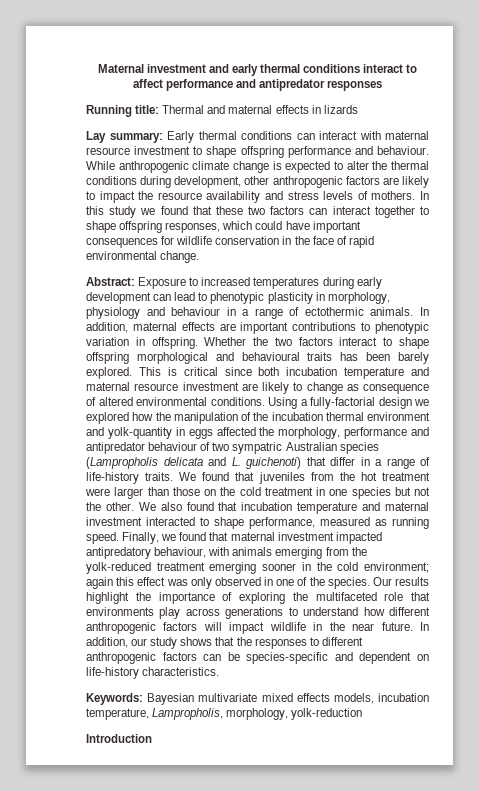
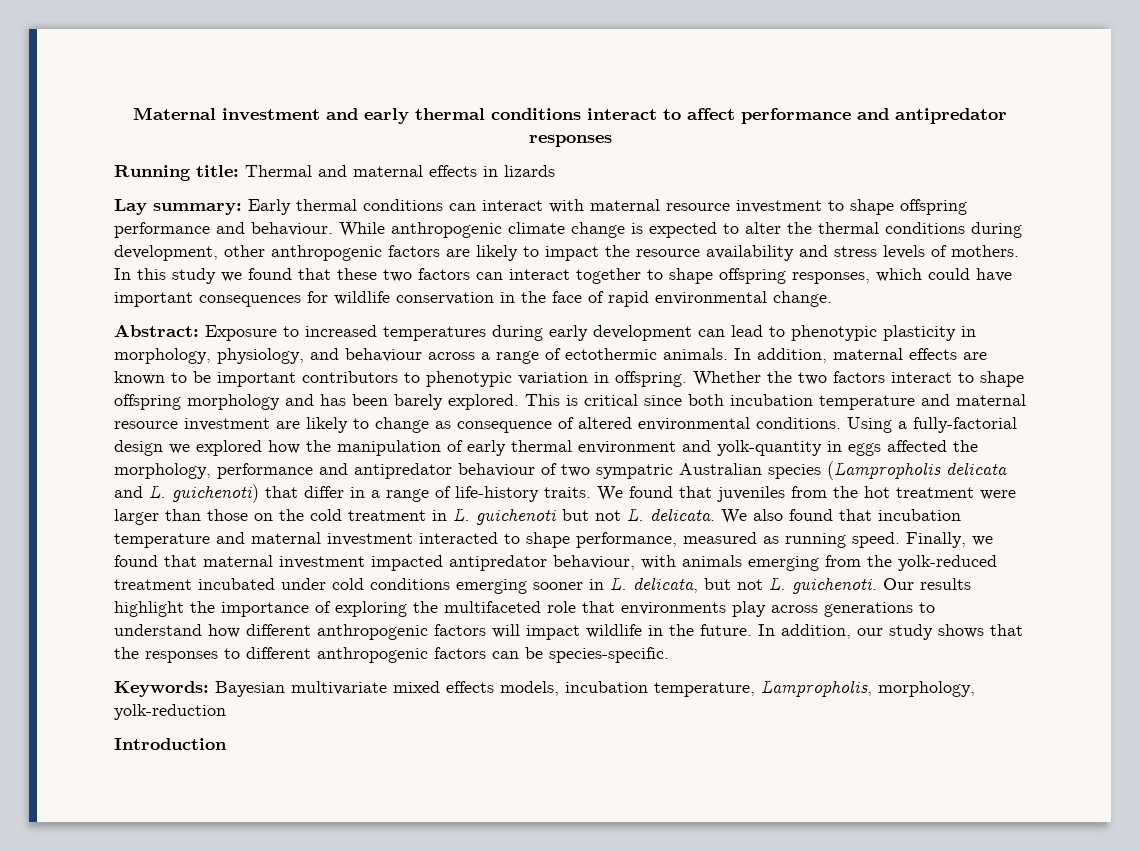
[86,307,140,319] physiology -> [217,348,304,364] physiology,
[226,307,236,316] in -> [428,352,475,360] across
[240,322,357,334] important contributions -> [114,371,398,387] known to be important contributors
[136,352,333,364] morphological and behavioural traits -> [187,394,314,410] morphology and
[253,412,323,421] the incubation -> [467,440,506,456] early
[329,487,430,499] [86,502,134,511] one species but not the other. -> [453,508,715,525] L. guichenoti but not L. delicata.
[86,547,151,559] antipredatory -> [449,555,547,571] antipredator
[209,562,430,574] [86,577,370,589] emerging sooner in the cold environment; again this effect was only observed in one of the species. -> [198,577,877,594] incubated under cold conditions emerging sooner in L. delicata, but not L. guichenoti.
[352,623,375,631] near -> (694, 630) none
[246,652,429,664] [86,667,220,679] species-specific and dependent on life-history characteristics. -> [549,647,669,663] species-specific.

